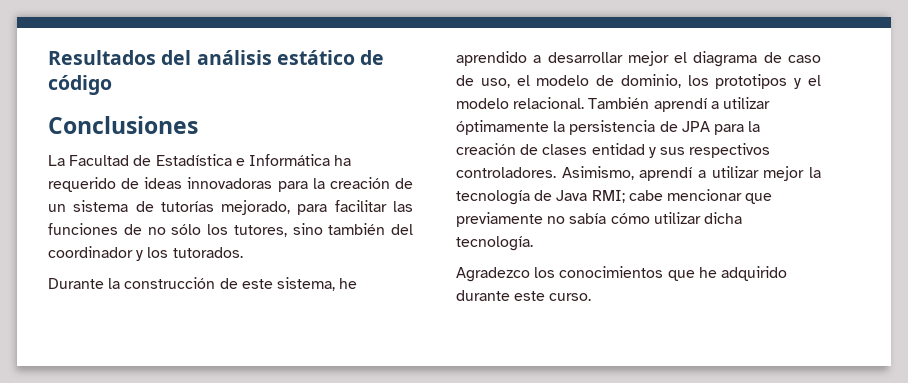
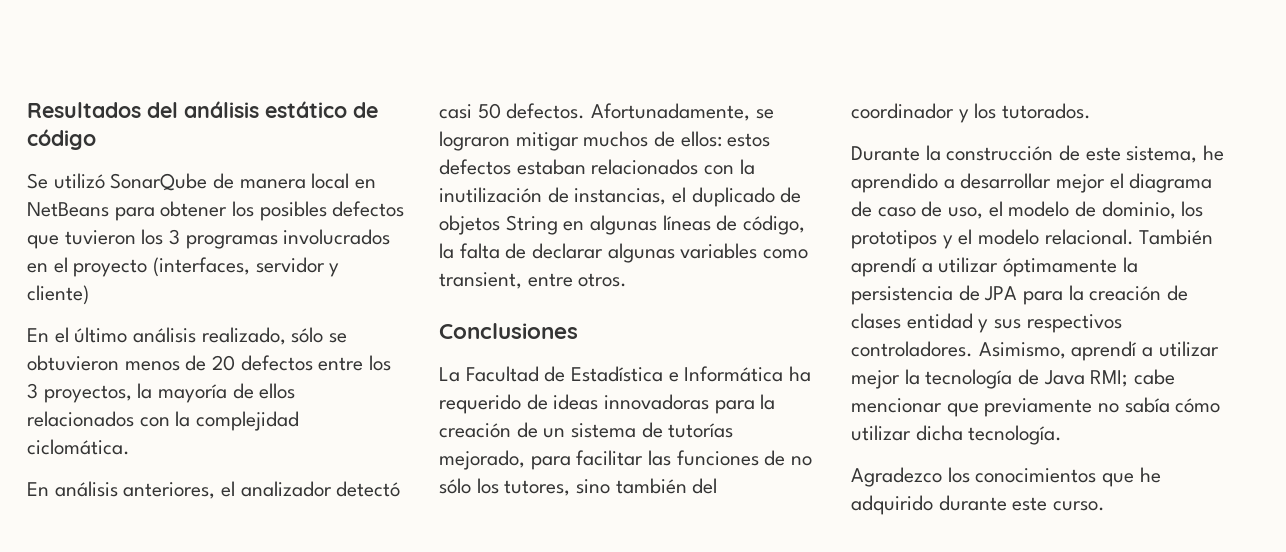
(112, 85) none -> [27,173,377,191] [27,201,405,221] [27,229,391,249] [27,257,340,277] [27,285,89,305] [27,327,348,345] [27,355,392,371] [27,383,296,403] [27,411,300,431] [27,439,130,455] [27,481,401,499] [439,103,774,121] [439,131,771,151] [439,159,755,175] [439,187,802,207] [439,215,806,235] [439,243,809,263] [439,272,628,289] // Se utilizó SonarQube de manera local en NetBeans para obtener los posibles defectos que tuvieron los 3 programas involucrados en el proyecto (interfaces, servidor y cliente) // En el último análisis realizado, sólo se obtuvieron menos de 20 defectos entre los 3 proyectos, la mayoría de ellos relacionados con la complejidad ciclomática. // En análisis anteriores, el analizador detectó casi 50 defectos. Afortunadamente, se lograron mitigar muchos de ellos: estos defectos estaban relacionados con la inutilización de instancias, el duplicado de objetos String en algunas líneas de código, la falta de declarar algunas variables como transient, entre otros.

